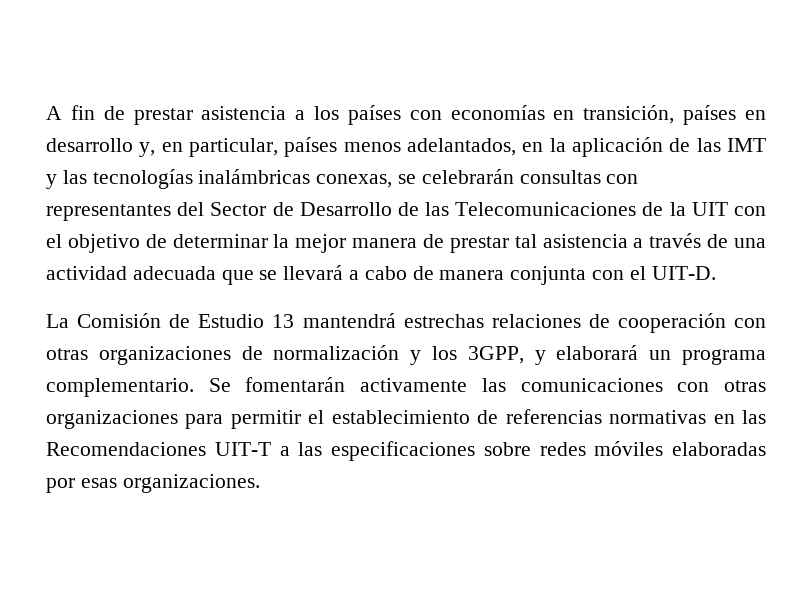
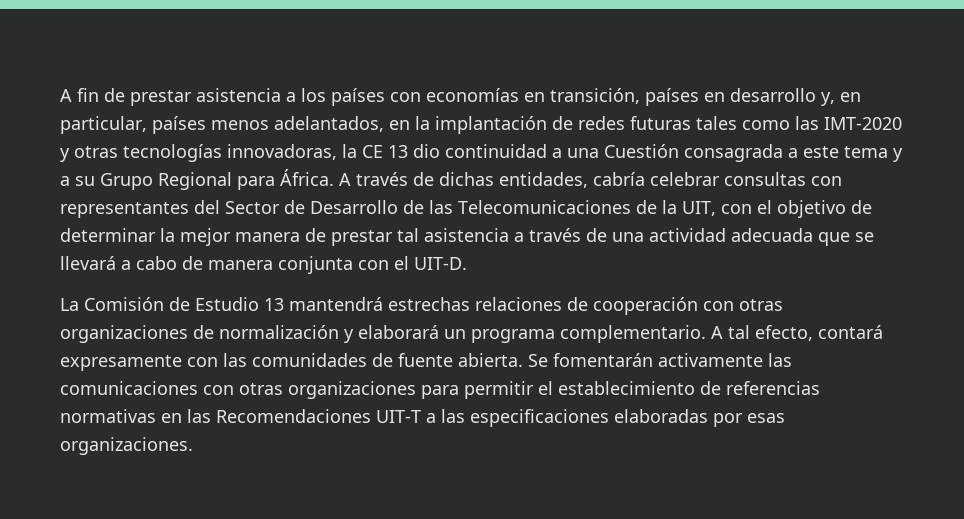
[572,137,767,157] [46,169,514,189] aplicación de las IMT y las tecnologías inalámbricas conexas, se celebrarán -> [435,116,902,134] [60,144,903,162] [60,169,720,190] implantación de redes futuras tales como las IMT-2020 y otras tecnologías innovadoras, la CE 13 dio continuidad a una Cuestión consagrada a este tema y a su Grupo Regional para África. A través de dichas entidades, cabría celebrar
[691,202,728,216] UIT -> [682,201,716,216] UIT,
[432,346,546,365] los 3GPP, y -> (354, 336) none
(194, 387) none -> [711,325,883,341] [60,353,523,371] A tal efecto, contará expresamente con las comunidades de fuente abierta.
[483,441,664,456] sobre redes móviles -> (609, 418) none

